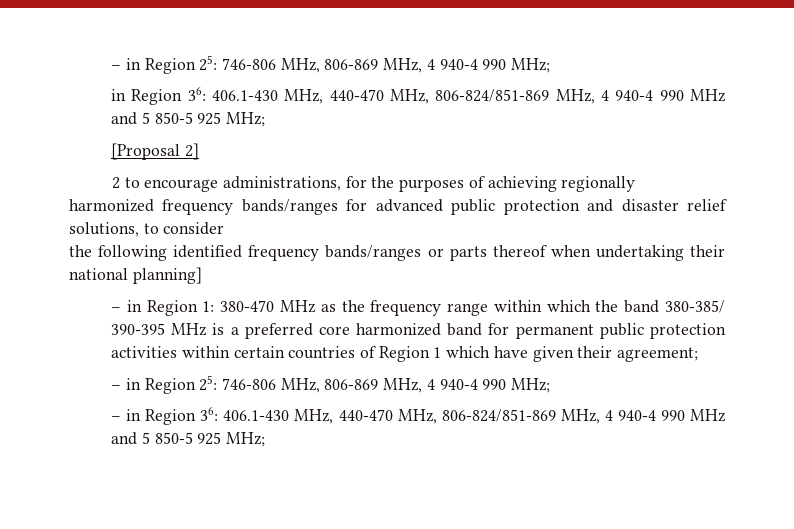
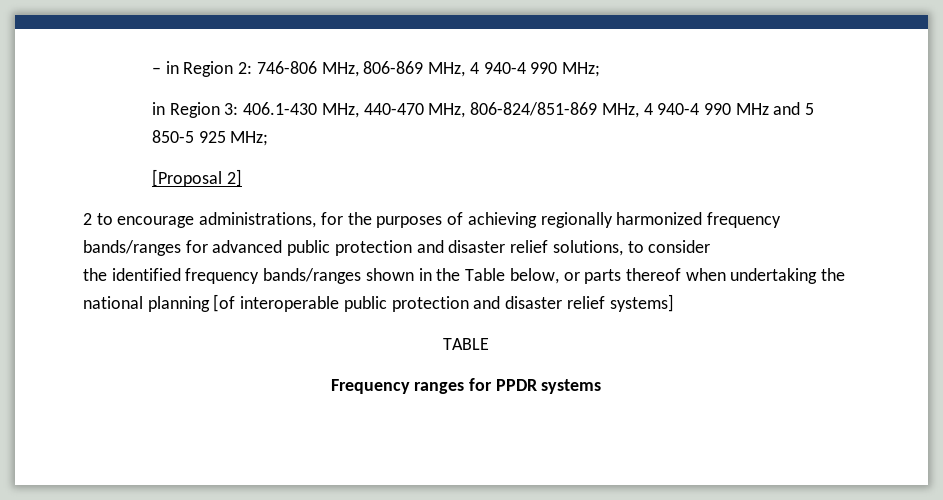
[111,55,218,74] – in Region 25: -> [152,61,253,77] – in Region 2:
[187,87,206,101] 36: -> [224,103,239,115] 3:
[98,245,168,261] following -> (107, 274) none
(422, 253) none -> [365,268,559,284] shown in the Table below,
[690,245,726,257] [69,267,202,284] [111,300,725,316] [111,323,726,339] [111,346,699,362] [111,375,551,394] [111,407,726,425] [111,432,266,447] their national planning] // – in Region 1: 380-470 MHz as the frequency range within which the band 380-385/ 390-395 MHz is a preferred core harmonized band for permanent public protection activities within certain countries of Region 1 which have given their agreement; // – in Region 25: 746-806 MHz, 806-869 MHz, 4 940-4 990 MHz; // – in Region 36: 406.1-430 MHz, 440-470 MHz, 806-824/851-869 MHz, 4 940-4 990 MHz and 5 850-5 925 MHz; -> [821,268,846,281] [83,294,674,312] [443,338,489,350] [330,378,602,394] the national planning [of interoperable public protection and disaster relief systems] // TABLE // Frequency ranges for PPDR systems

